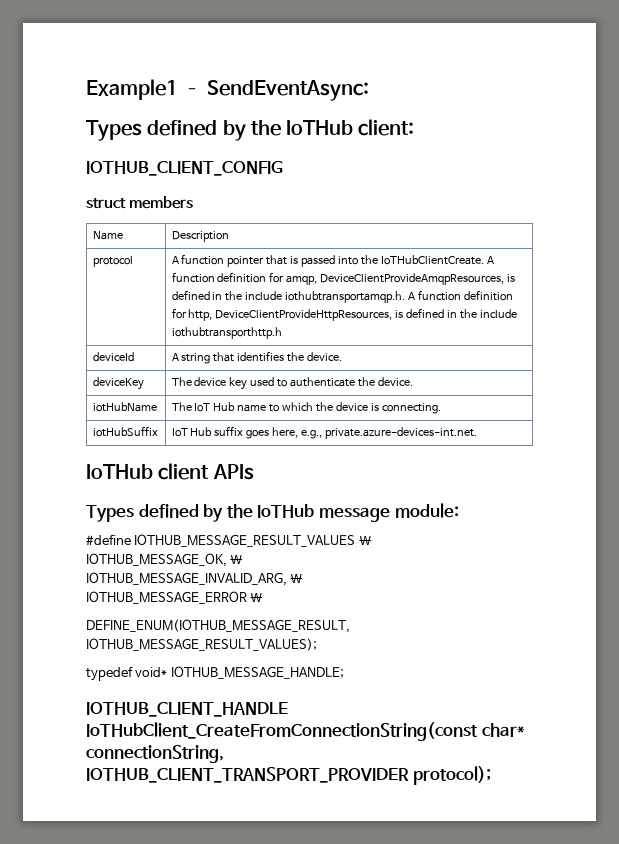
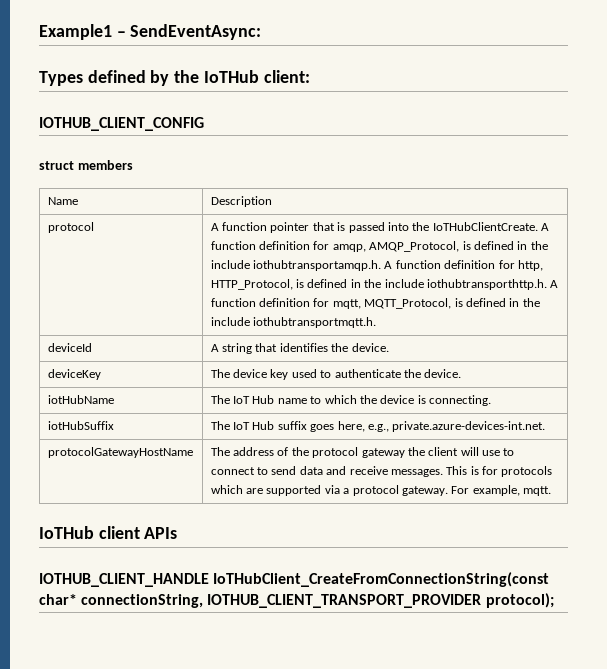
[320,273,505,285] DeviceClientProvideAmqpResources, -> [369,241,460,252] AMQP_Protocol,
[215,308,518,321] [171,327,282,339] DeviceClientProvideHttpResources, is defined in the include iothubtransporthttp.h -> [210,279,559,290] [210,298,540,309] [210,317,377,328] HTTP_Protocol, is defined in the include iothubtransporthttp.h. A function definition for mqtt, MQTT_Protocol, is defined in the include iothubtransportmqtt.h.
(158, 431) none -> [210,421,230,430] The
[86,463,254,480] [86,503,459,522] [86,534,372,547] [86,553,244,567] [86,572,304,586] [86,591,264,604] [86,619,350,633] [86,638,317,651] [86,666,344,681] // IoTHub client APIs // Types defined by the IoTHub message module: // #define IOTHUB_MESSAGE_RESULT_VALUES \ // IOTHUB_MESSAGE_OK, \ // IOTHUB_MESSAGE_INVALID_ARG, \ // IOTHUB_MESSAGE_ERROR \ // DEFINE_ENUM(IOTHUB_MESSAGE_RESULT, IOTHUB_MESSAGE_RESULT_VALUES); // typedef void* IOTHUB_MESSAGE_HANDLE; -> [47,447,193,458] [210,447,515,458] [210,466,553,477] [210,485,552,496] [39,526,178,539] // protocolGatewayHostName | The address of the protocol gateway the client will use to connect to send data and receive messages. This is for protocols which are supported via a protocol gateway. For example, mqtt. // IoTHub client APIs

